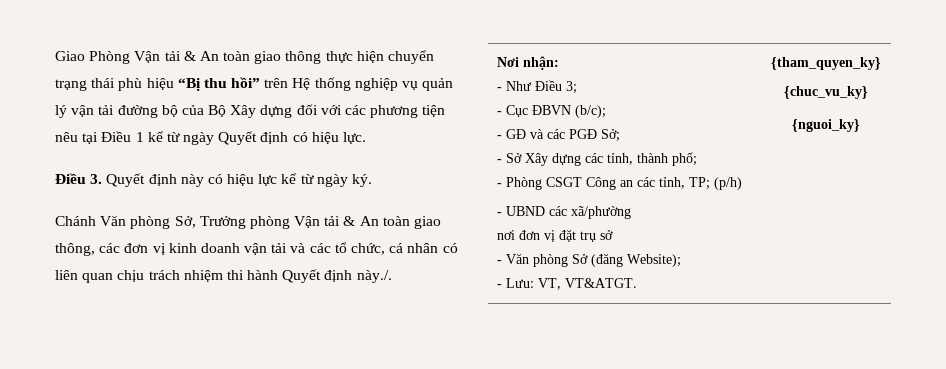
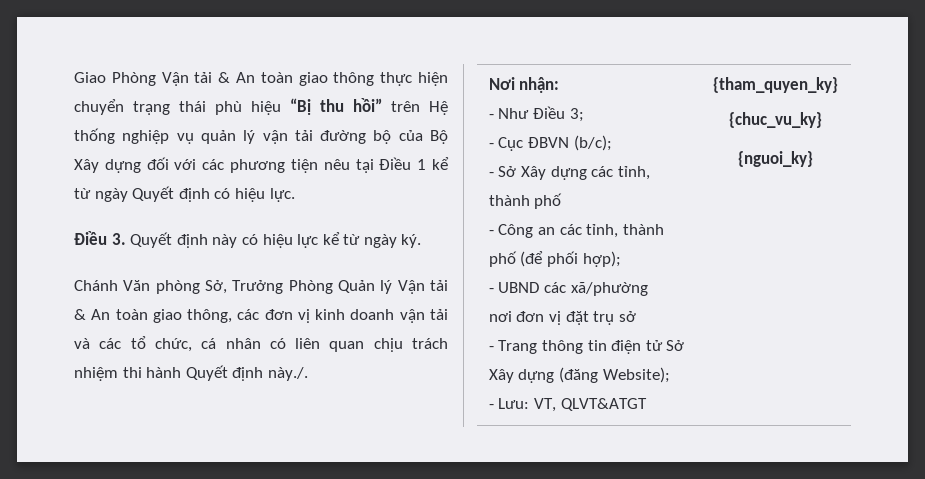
[249,216,290,229] phòng -> [288,280,393,294] Phòng Quản lý
[496,129,620,142] // - GĐ và các PGĐ Sở; -> (612, 143) none
[671,152,697,166] [496,177,582,190] phố; // - Phòng CSGT -> [534,193,563,209] [488,230,494,235] phố // -
[688,177,742,190] TP; (p/h) -> [622,224,664,235] [488,251,621,267] thành phố (để phối hợp);
[505,253,588,267] Văn phòng Sở -> [498,340,685,354] [488,369,555,383] Trang thông tin điện tử Sở Xây dựng
[564,278,637,288] VT&ATGT. -> [560,398,647,411] QLVT&ATGT

